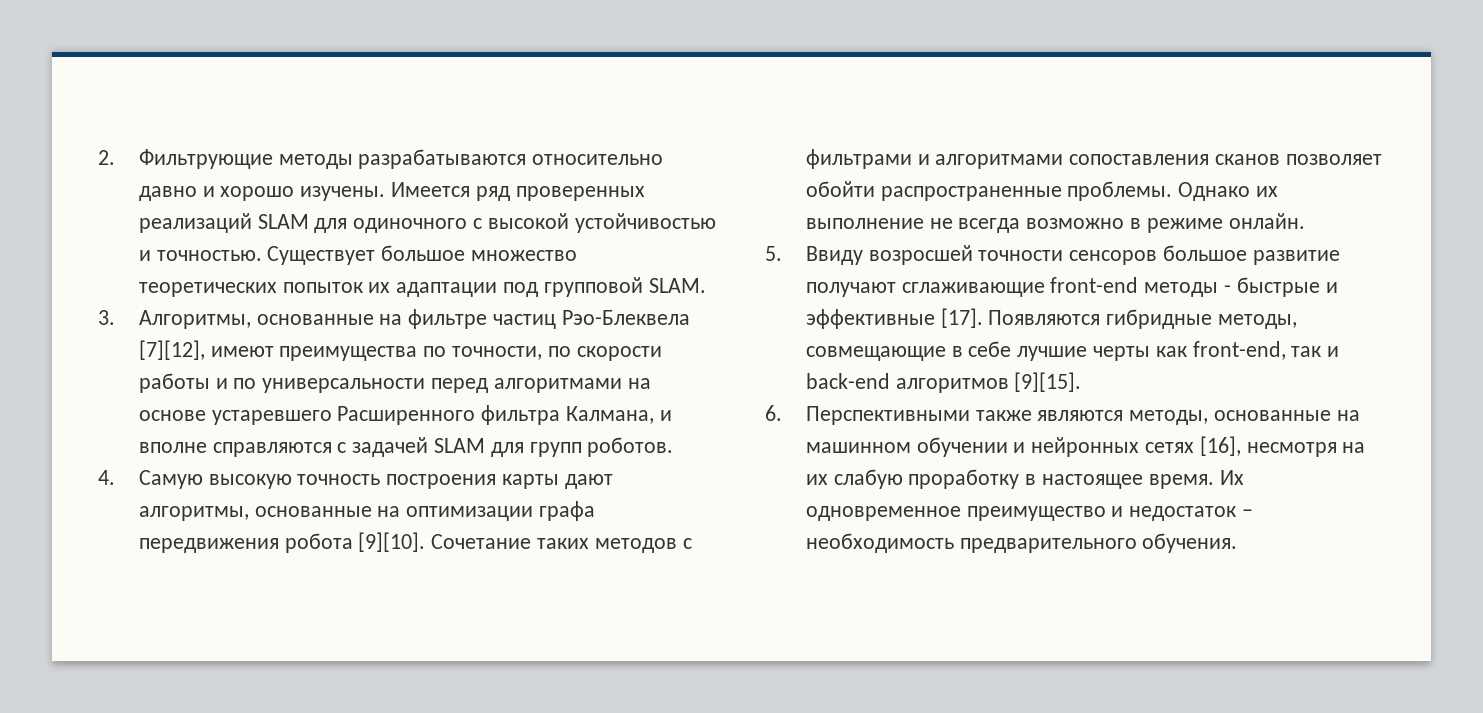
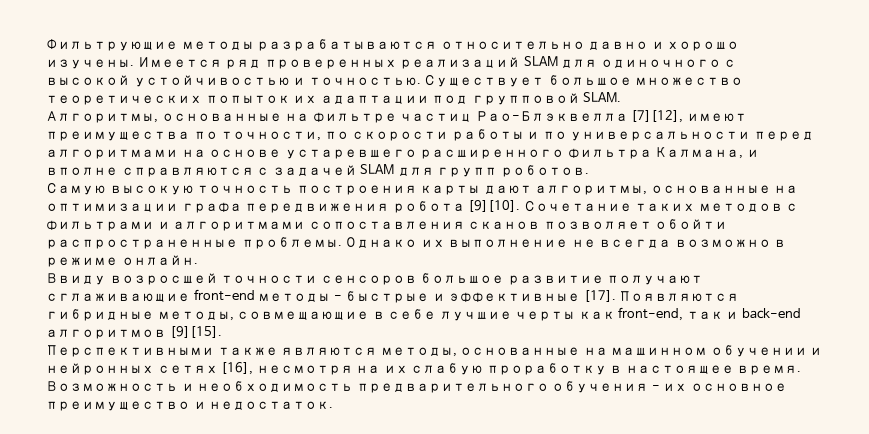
[98,150,115,165] 2. -> (46, 45) none
[98,310,115,325] 3. -> (622, 97) none
[561,310,690,325] Рэо-Блеквела -> [475,111,628,122] Рао-Блэквелла
[337,406,476,425] Расширенного -> [420,149,565,159] расширенного
[98,470,115,485] 4. -> (589, 171) none
[765,246,782,261] 5. -> (198, 260) none
[765,405,782,421] 6. -> (222, 332) none
[1219,470,1244,485] [805,506,1254,521] [805,533,1238,553] Их одновременное преимущество и недостаток – необходимость предварительного обучения. -> [46,381,787,393] [46,401,334,411] Возможность и необходимость предварительного обучения - их основное преимущество и недостаток.

